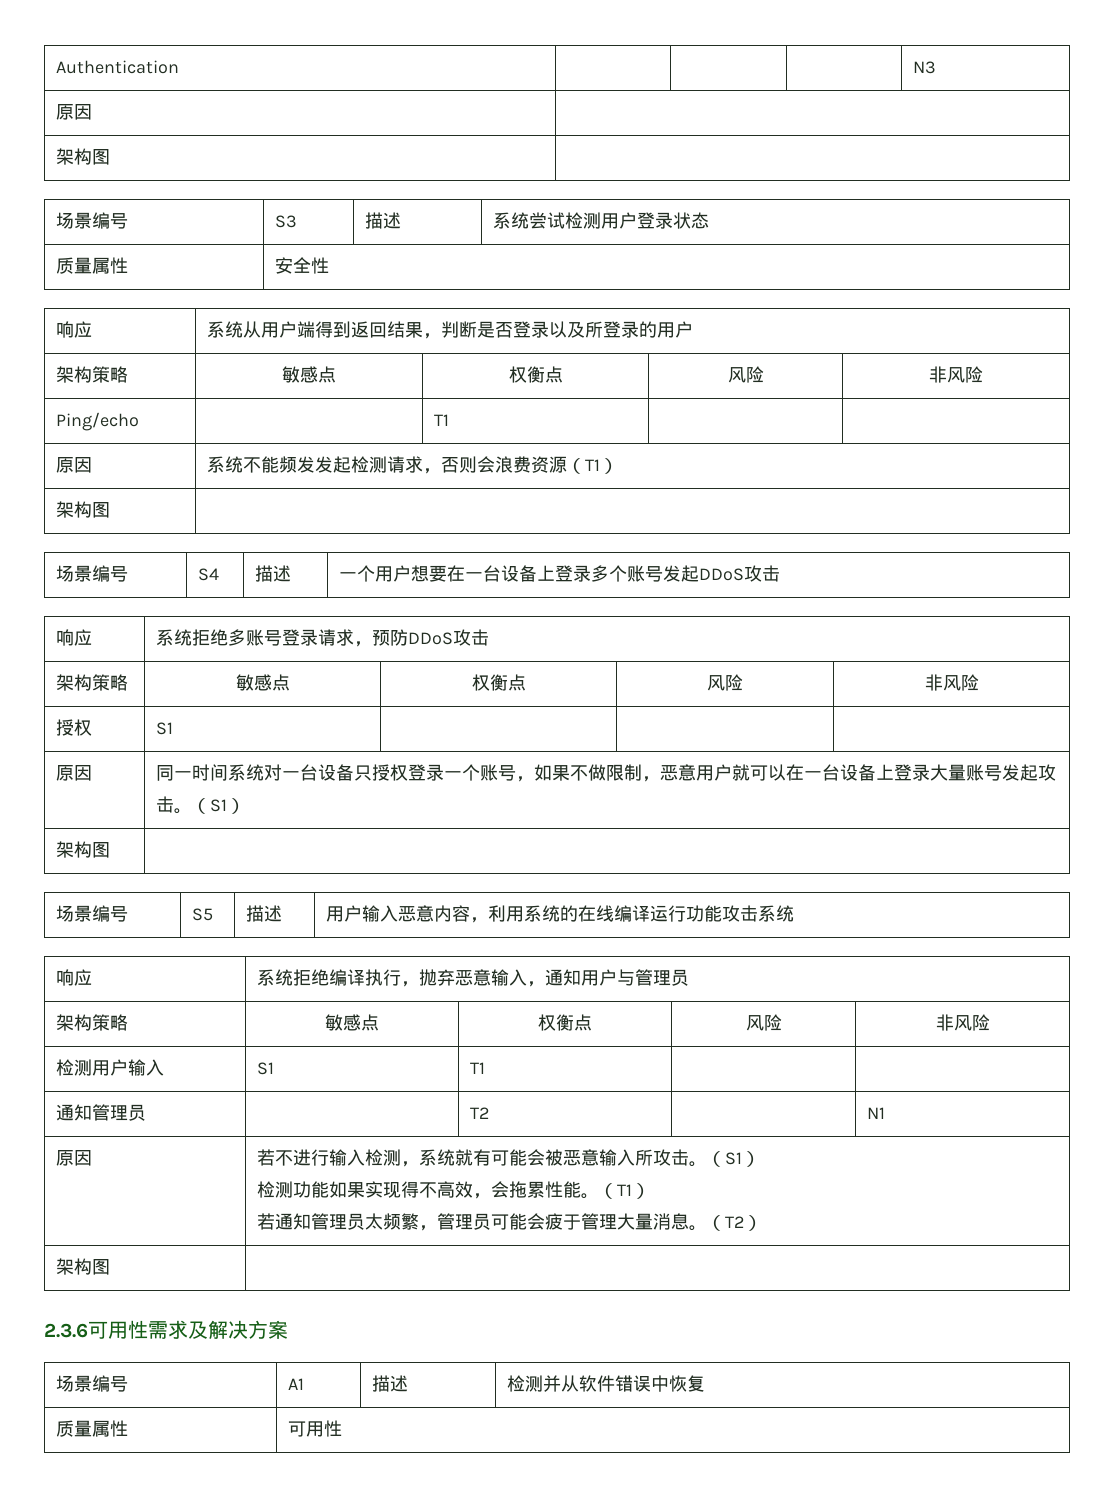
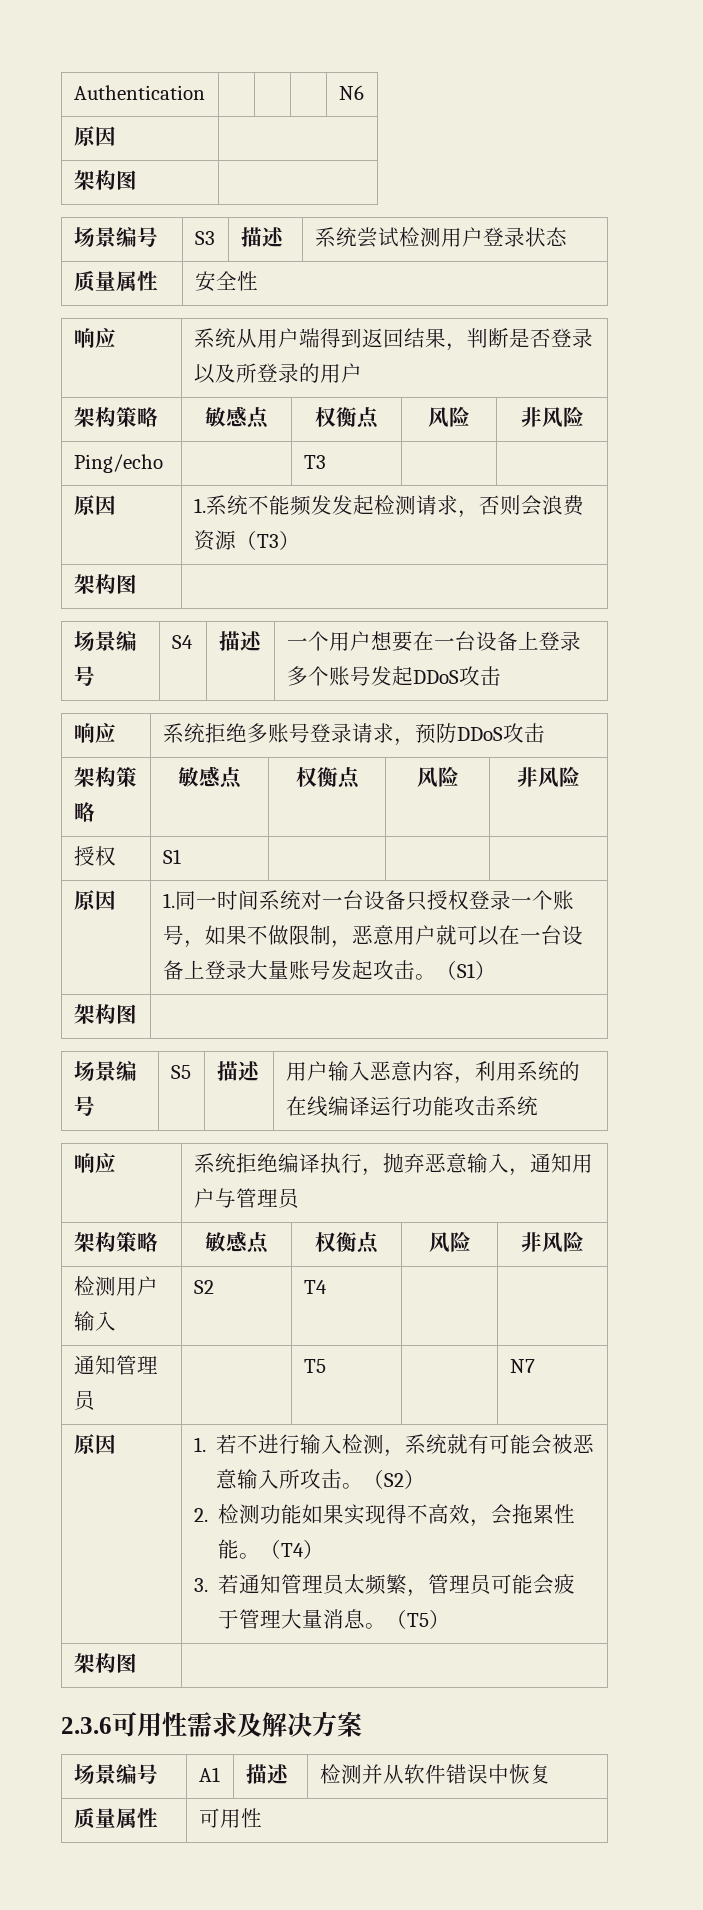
[913,61,937,74] N3 -> [338,85,364,100] N6
[434,414,450,426] [56,457,93,473] T1 | | // 原因 | -> [303,455,326,469] [73,495,116,515] [193,498,206,513] T3 | | // 原因 | 1.
[585,459,601,471] T1 -> [256,534,279,548] T3
(93, 773) none -> [162,893,175,908] 1.
[257,1062,275,1075] [470,1062,486,1074] S1 | T1 -> [193,1280,214,1294] [303,1280,327,1294] S2 | T4
[470,1107,490,1119] [867,1107,886,1119] [56,1150,93,1166] T2 | | N1 // 原因 | -> [303,1359,326,1373] [509,1359,535,1373] [73,1434,116,1454] [193,1437,206,1452] T5 | | N7 // 原因 | 1.
[725,1151,761,1167] S1） // -> [384,1469,426,1489] [193,1508,208,1522] S2） // 2.
[617,1183,651,1199] T1） // -> [281,1539,325,1559] [193,1578,208,1592] T4） // 3.
[725,1216,745,1228] T2 -> [407,1613,430,1627] T5

